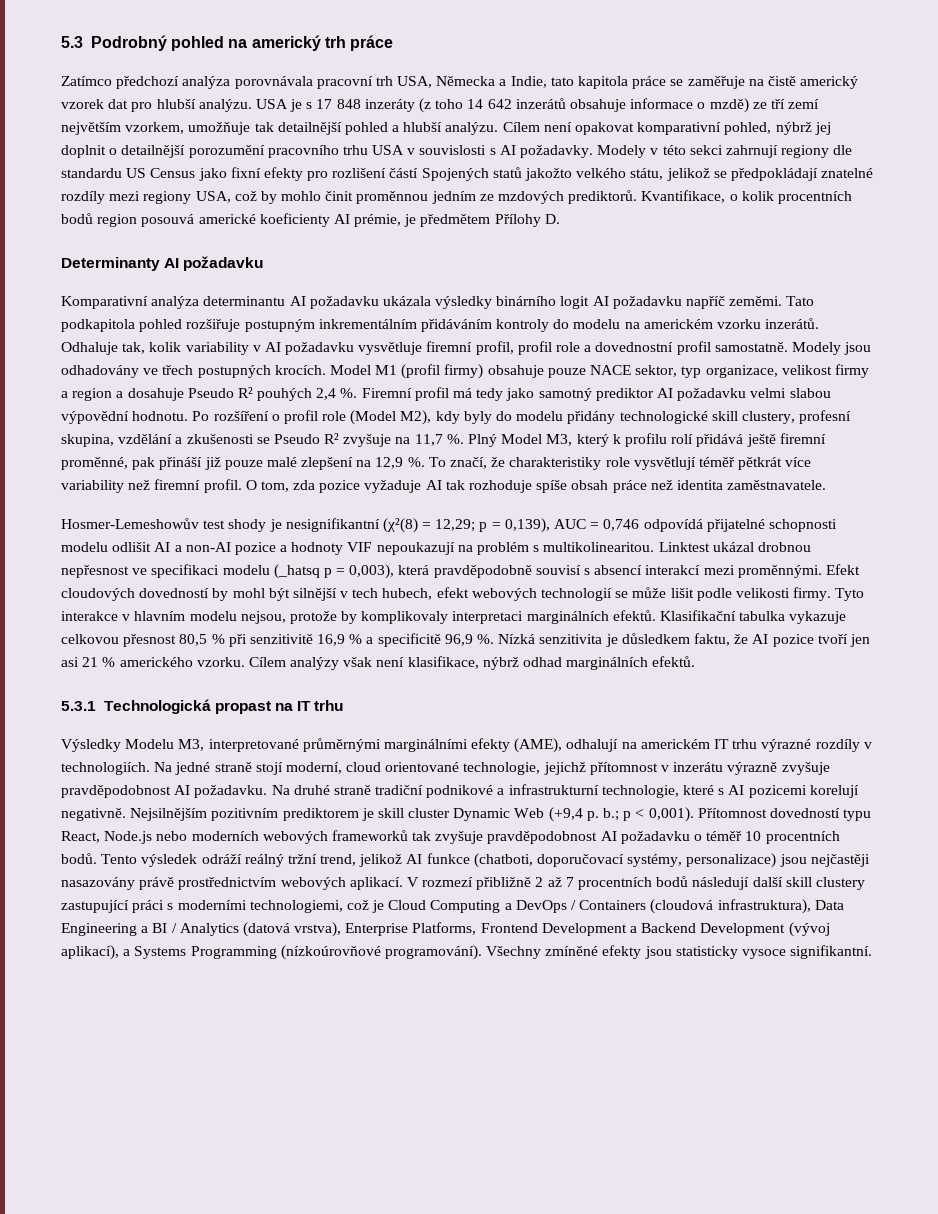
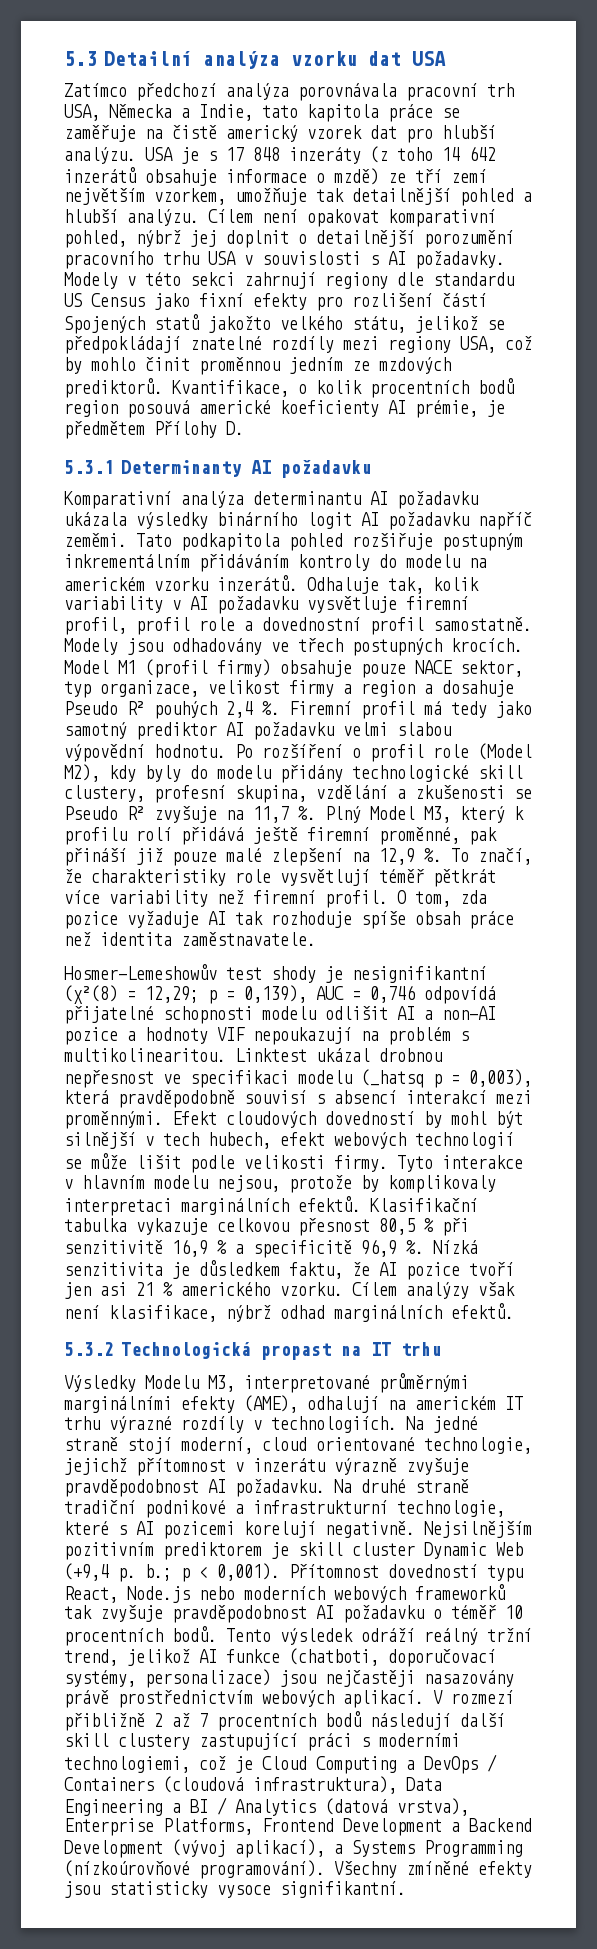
[90,35,394,51] Podrobný pohled na americký trh práce -> [104,51,446,69] Detailní analýza vzorku dat USA
(560, 219) none -> [64,460,114,474] 5.3.1
[61,701,96,711] 5.3.1 -> [64,1342,114,1356] 5.3.2

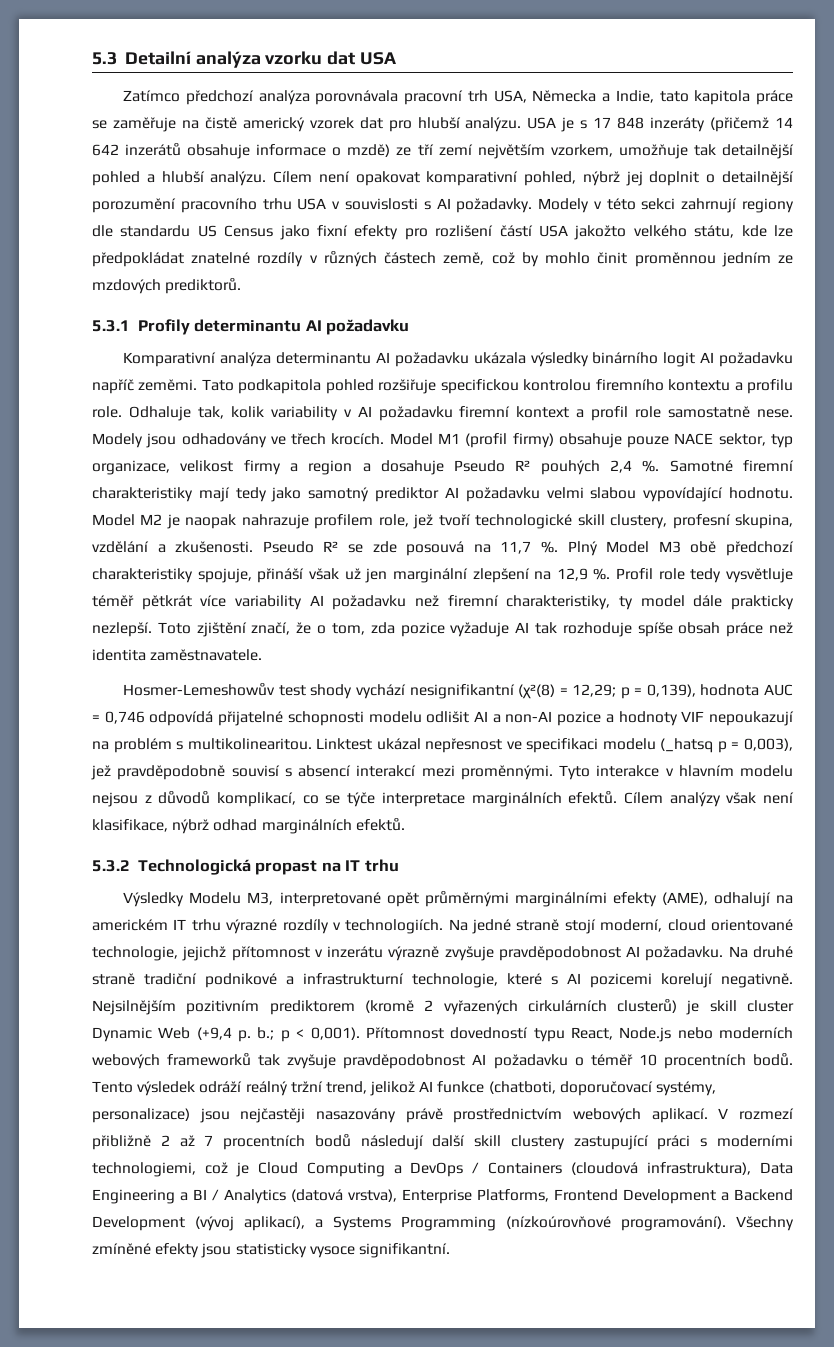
[370,146,433,163] (z toho -> [710,117,770,132] (přičemž
[64,314,199,334] Spojených statů -> [538,225,568,237] USA
[415,316,505,333] [64,336,496,354] jelikož se předpokládají znatelné rozdíly mezi regiony USA, -> [741,225,793,237] [92,251,485,267] kde lze předpokládat znatelné rozdíly v různých částech země,
[172,378,514,398] [64,400,505,418] [64,421,244,439] Kvantifikace, o kolik procentních bodů region posouvá americké koeficienty AI prémie, je předmětem Přílohy D. -> (242, 286) none
[121,460,242,477] Determinanty -> [137,319,302,335] Profily determinantu
[442,533,523,551] [64,554,487,572] [64,575,298,591] postupným inkrementálním přidáváním kontroly do modelu na americkém vzorku inzerátů. -> [440,379,794,394] [92,406,122,418] specifickou kontrolou firemního kontextu a profilu role.
[307,596,469,613] [64,617,532,635] vysvětluje firemní profil, profil role a dovednostní profil samostatně. -> [459,406,794,421] firemní kontext a profil role samostatně nese.
[352,638,442,656] postupných -> (327, 439) none
[289,701,442,719] Firemní profil má -> [669,460,794,472] [92,487,230,502] Samotné firemní charakteristiky mají
[64,743,532,762] [64,764,343,783] výpovědní hodnotu. Po rozšíření o profil role (Model M2), kdy byly do modelu přidány -> [643,487,793,502] [92,514,471,529] vypovídající hodnotu. Model M2 je naopak nahrazuje profilem role, jež tvoří
[415,785,532,799] [64,806,217,823] zkušenosti se Pseudo R² zvyšuje -> [175,541,465,556] zkušenosti. Pseudo R² se zde posouvá
[424,806,524,823] [64,827,497,845] [64,848,532,866] [64,869,496,887] [64,890,406,908] M3, který k profilu rolí přidává ještě firemní proměnné, pak přináší již pouze malé zlepšení na 12,9 %. To značí, že charakteristiky role vysvětlují téměř pětkrát více variability než firemní profil. O -> [658,541,795,556] [92,568,793,583] [92,595,794,610] [92,622,327,637] M3 obě předchozí charakteristiky spojuje, přináší však už jen marginální zlepšení na 12,9 %. Profil role tedy vysvětluje téměř pětkrát více variability AI požadavku než firemní charakteristiky, ty model dále prakticky nezlepší. Toto zjištění značí, že o
[325,966,343,983] je -> [355,684,406,699] vychází
(307, 994) none -> [700,684,760,696] hodnota
[379,1048,442,1062] drobnou -> (421, 744) none
[64,1090,109,1104] která -> [91,765,111,780] jež
[172,1111,523,1128] [64,1132,514,1149] [64,1153,388,1173] Efekt cloudových dovedností by mohl být silnější v tech hubech, efekt webových technologií se může lišit podle velikosti firmy. -> (553, 772) none
[217,1175,496,1193] [64,1196,478,1216] [64,1218,469,1236] [64,1239,478,1258] [64,1260,514,1280] [64,1282,343,1299] nejsou, protože by komplikovaly interpretaci marginálních efektů. Klasifikační tabulka vykazuje celkovou přesnost 80,5 % při senzitivitě 16,9 % a specificitě 96,9 %. Nízká senzitivita je důsledkem faktu, že AI pozice tvoří jen asi 21 % amerického vzorku. -> [92,791,618,807] nejsou z důvodů komplikací, co se týče interpretace marginálních efektů.
(370, 1384) none -> [386,892,419,907] opět
(262, 1551) none -> [364,999,678,1015] (kromě 2 vyřazených cirkulárních clusterů)

